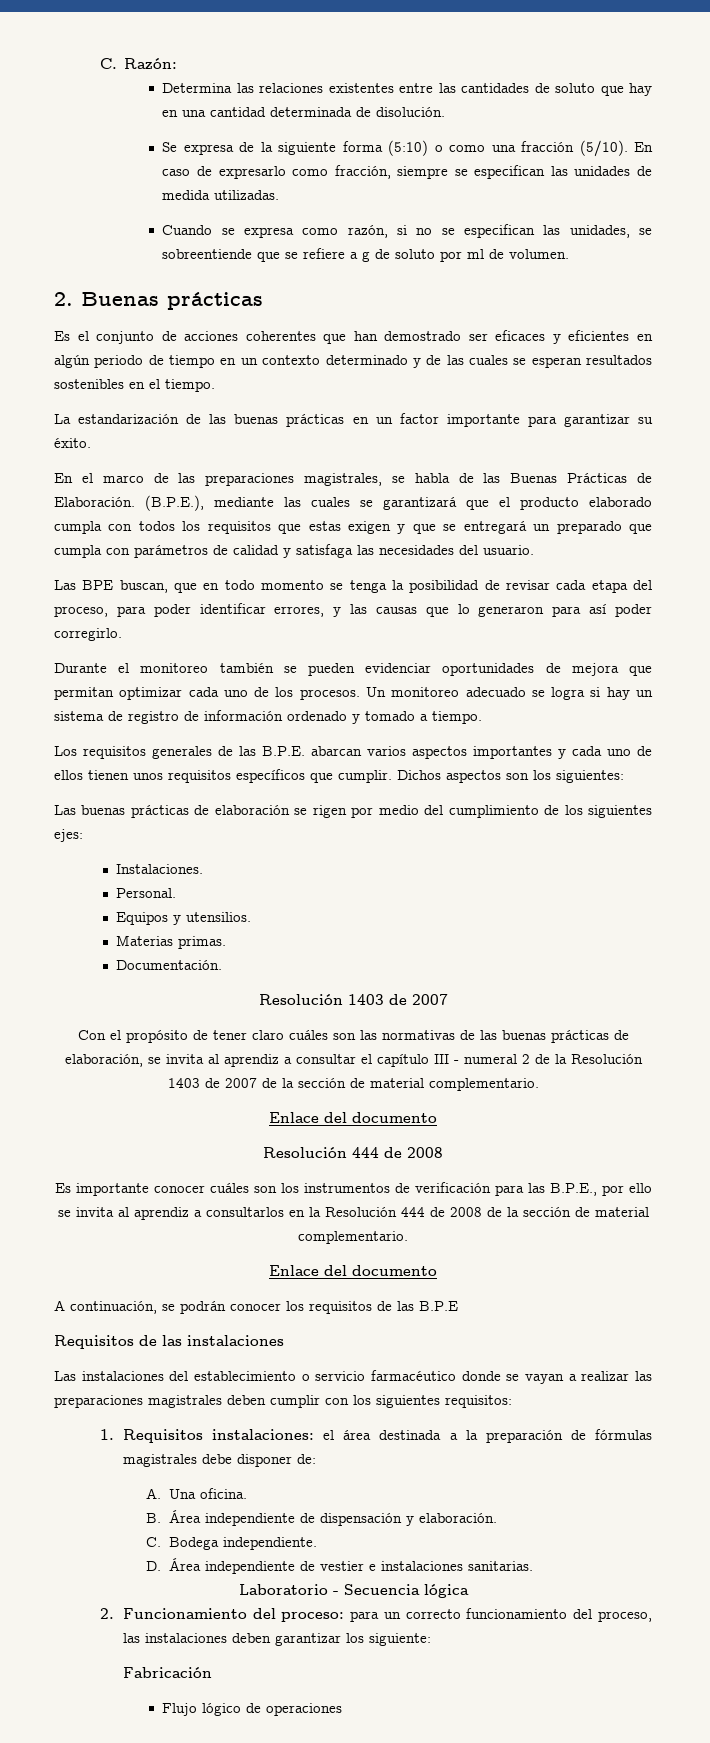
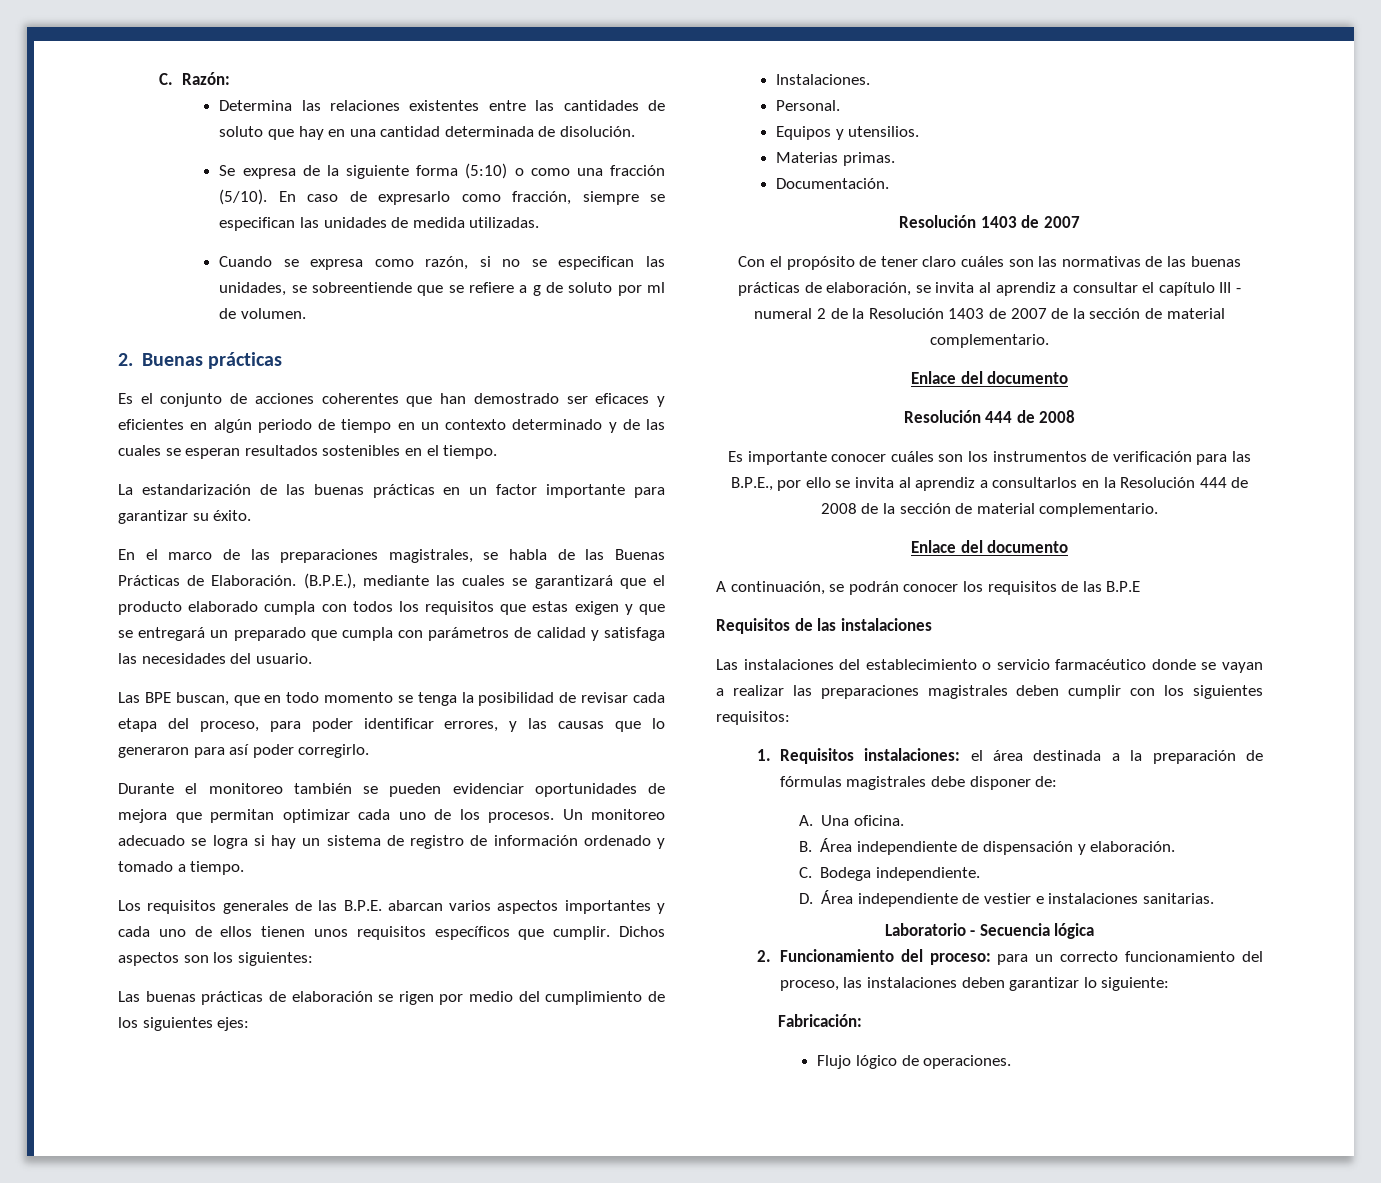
[345,1633,364,1643] los -> [1083,977,1097,988] lo
[122,1667,212,1678] Fabricación -> [777,1014,862,1027] Fabricación:
[266,1703,343,1716] operaciones -> [923,1055,1012,1069] operaciones.

